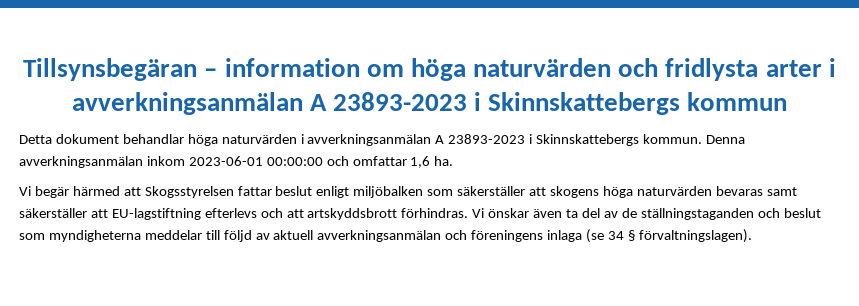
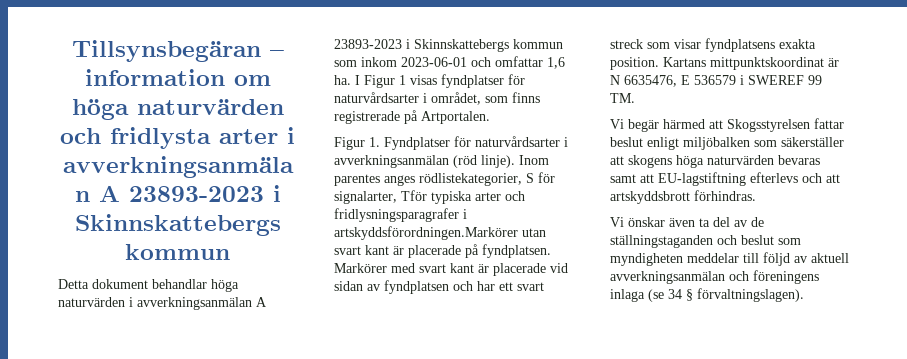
[643,134,745,144] [19,156,143,168] kommun. Denna avverkningsanmälan -> [513,39,563,49] [334,60,357,67] kommun som
[266,157,323,166] 00:00:00 -> (467, 62) none
(454, 161) none -> [355,74,525,88] [334,92,540,105] [334,110,490,124] [334,136,568,150] [334,155,549,168] [334,172,555,186] [334,190,525,204] [334,208,467,222] [334,226,546,240] [334,244,551,258] [334,263,568,276] [334,280,544,294] [610,38,816,52] [610,57,839,70] [610,75,822,87] [610,93,635,103] I Figur 1 visas fyndplatser för naturvårdsarter i området, som finns registrerade på Artportalen. // Figur 1. Fyndplatser för naturvårdsarter i avverkningsanmälan (röd linje). Inom parentes anges rödlistekategorier, S för signalarter, Tför typiska arter och fridlysningsparagrafer i artskyddsförordningen.Markörer utan svart kant är placerade på fyndplatsen. Markörer med svart kant är placerade vid sidan av fyndplatsen och har ett svart streck som visar fyndplatsens exakta position. Kartans mittpunktskoordinat är N 6635476, E 536579 i SWEREF 99 TM.
[19,208,87,218] säkerställer -> (636, 178) none
(469, 213) none -> (756, 195) //
[48,230,141,242] myndigheterna -> [610,253,683,266] myndigheten

